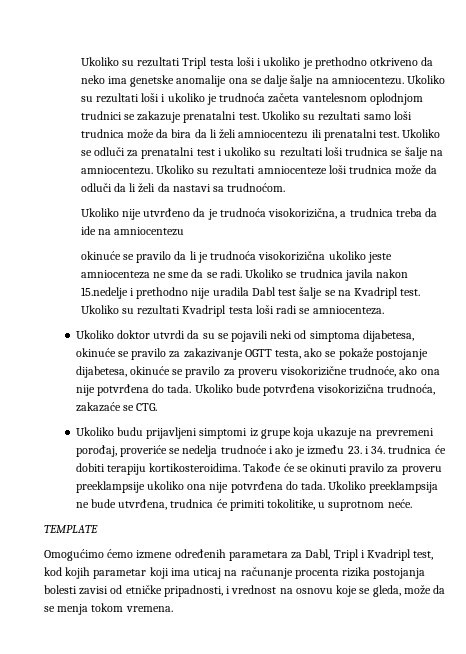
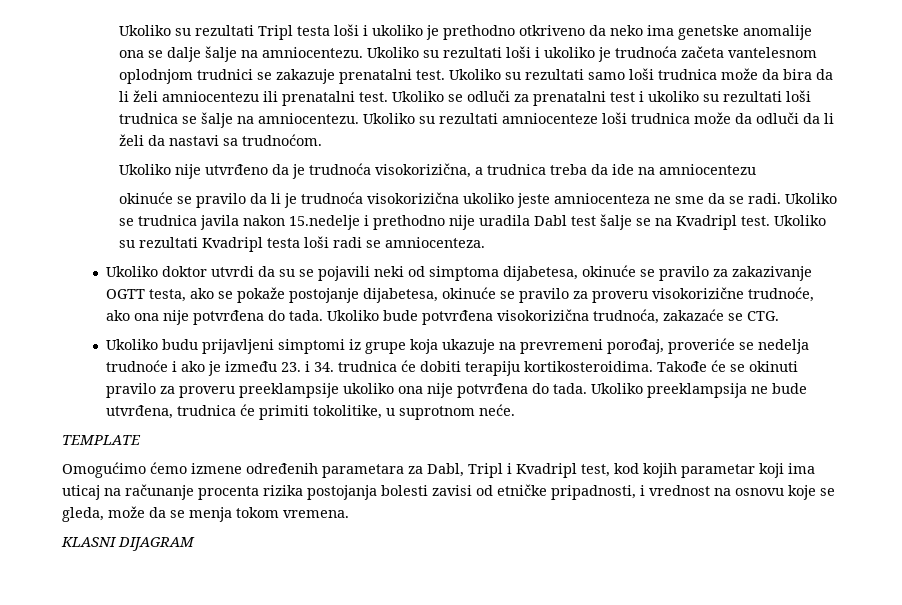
(173, 609) none -> [61,537,195,551] // KLASNI DIJAGRAM

